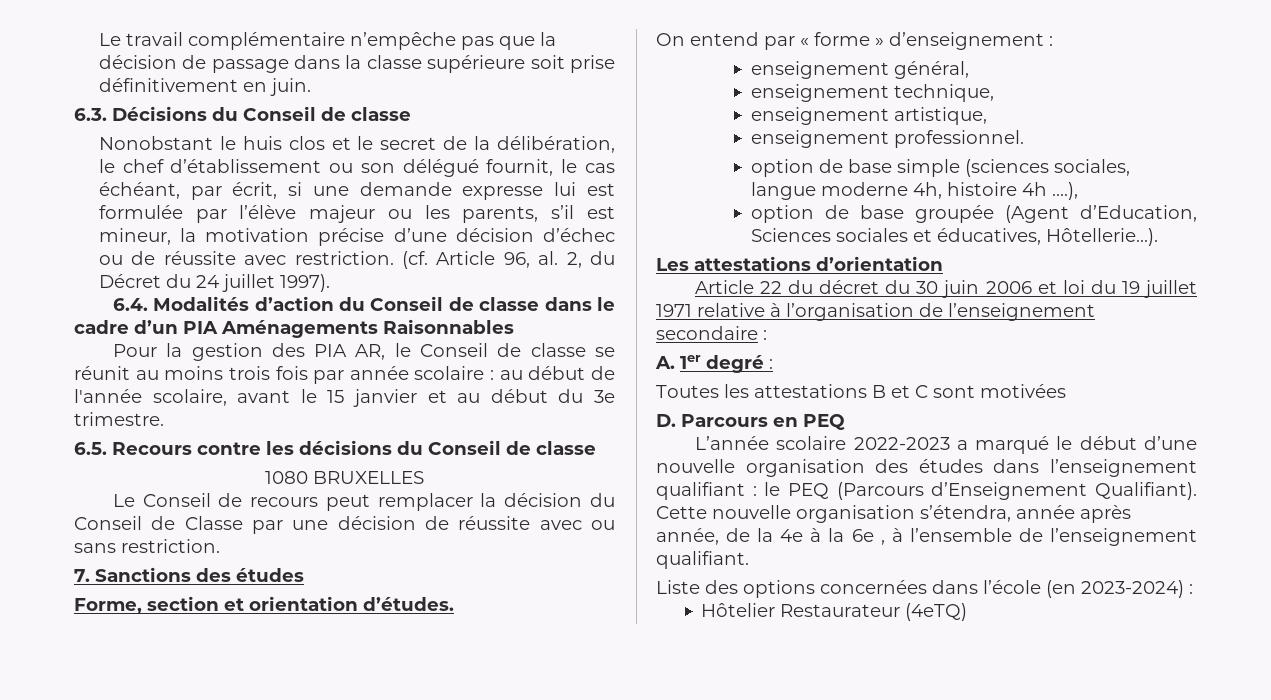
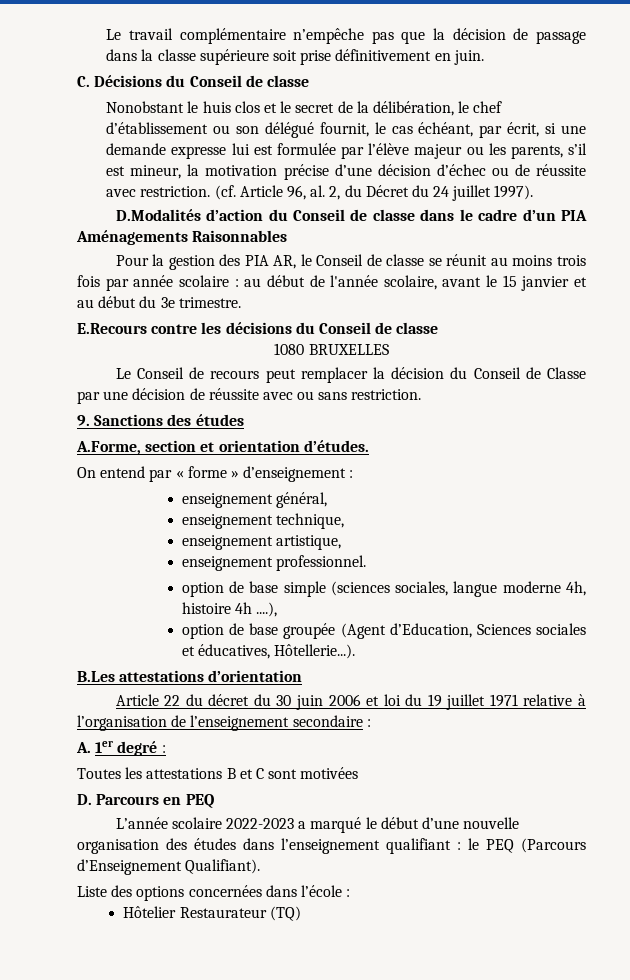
[74,108,107,121] 6.3. -> [77,76,90,87] C.
[112,296,250,311] 6.4. Modalités -> [115,209,201,221] D.Modalités
[74,442,192,455] 6.5. Recours -> [77,323,147,334] E.Recours
[74,569,90,582] 7. -> [77,415,90,426] 9.
[74,598,142,614] Forme, -> [76,441,141,455] A.Forme,
[656,258,689,271] Les -> [77,671,115,682] B.Les
[656,505,1131,523] [656,528,1197,546] [656,551,749,569] Cette nouvelle organisation s’étendra, année après année, de la 4e à la 6e , à l’ensemble de l’enseignement qualifiant. -> (261, 866) none
[1046,580,1184,598] (en 2023-2024) -> (342, 891) none
[905,603,968,621] (4eTQ) -> [269,906,301,921] (TQ)

